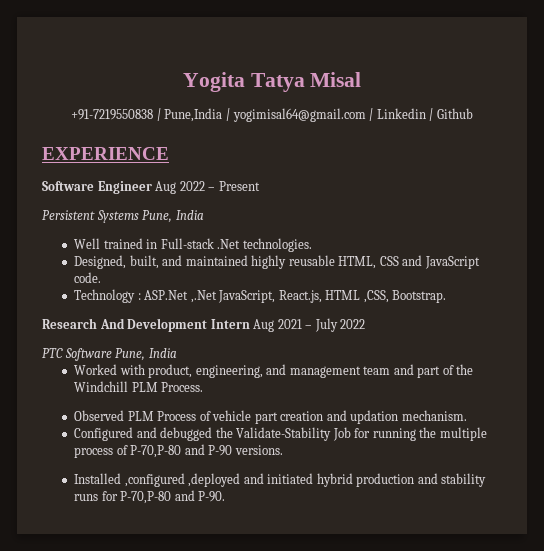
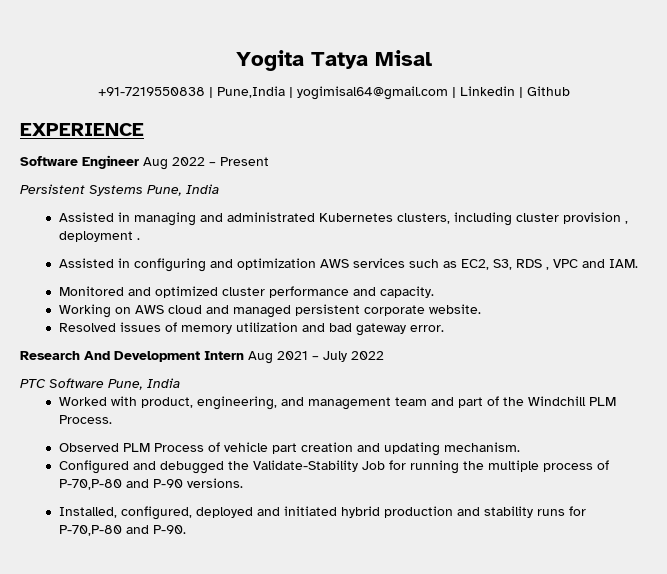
[74,238,312,252] [74,255,480,269] [74,272,102,283] [74,289,447,303] Well trained in Full-stack .Net technologies. // Designed, built, and maintained highly reusable HTML, CSS and JavaScript code. // Technology : ASP.Net ,.Net JavaScript, React.js, HTML ,CSS, Bootstrap. -> [58,212,628,226] [58,231,140,242] [58,258,638,272] [58,286,434,298] [58,304,481,318] [58,322,444,336] Assisted in managing and administrated Kubernetes clusters, including cluster provision , deployment . // Assisted in configuring and optimization AWS services such as EC2, S3, RDS , VPC and IAM. // Monitored and optimized cluster performance and capacity. // Working on AWS cloud and managed persistent corporate website. // Resolved issues of memory utilization and bad gateway error.
[350,410,399,424] updation -> [383,442,440,456] updating
[74,473,241,487] Installed ,configured ,deployed -> [58,506,253,520] Installed, configured, deployed

